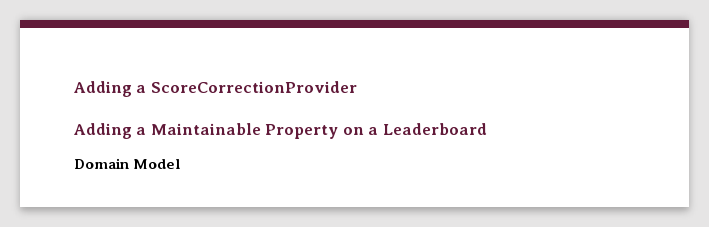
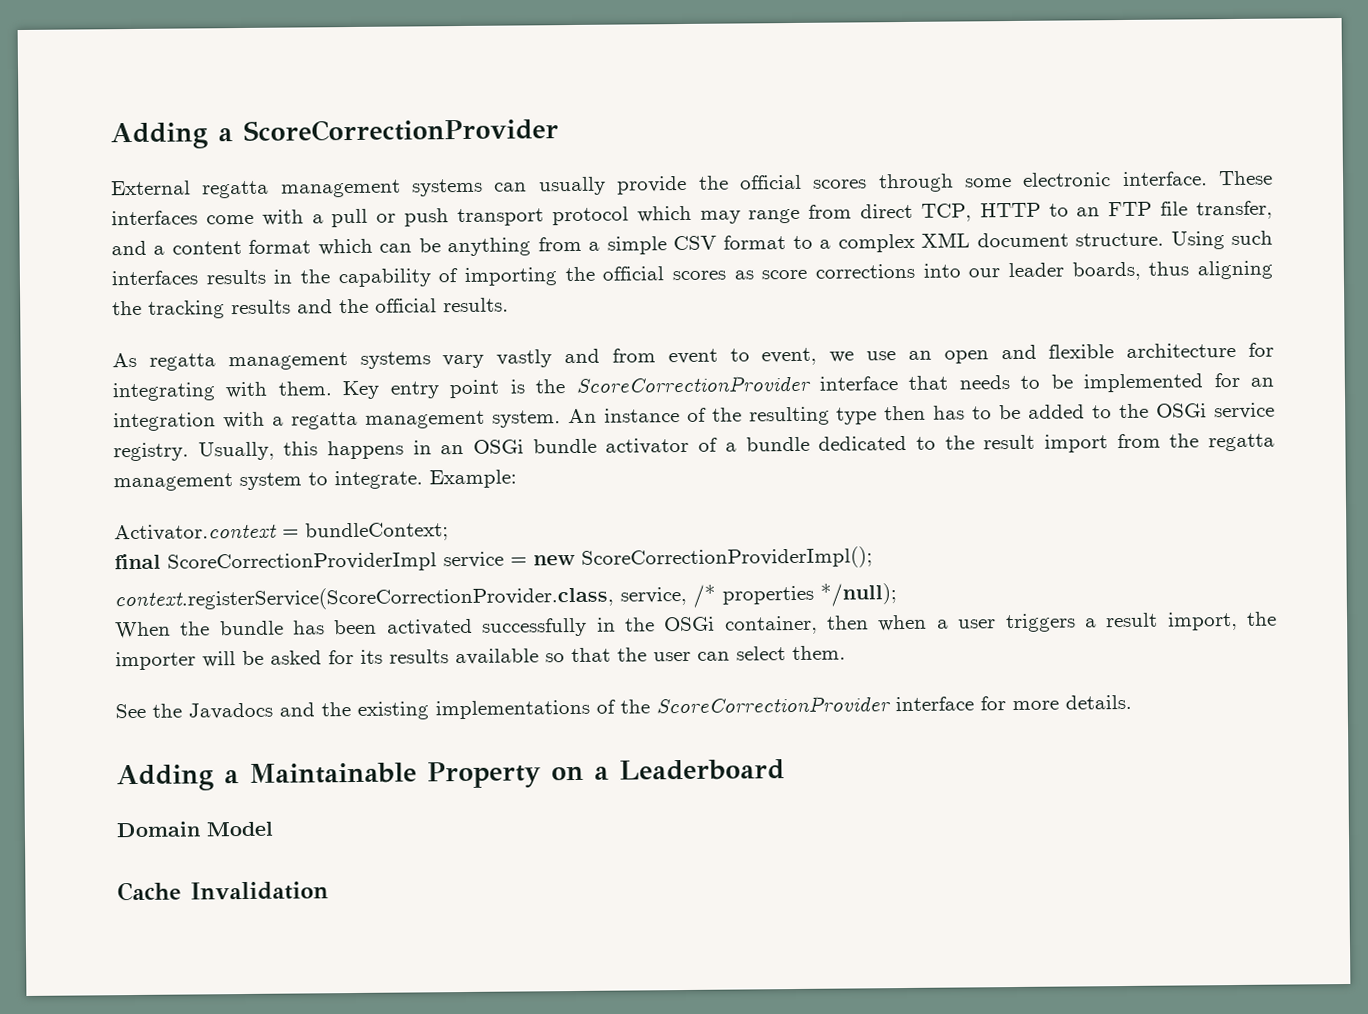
(357, 87) none -> [111,170,1274,199] [111,200,1273,228] [111,230,1274,257] [111,260,1273,288] [112,297,509,319] [112,342,1275,371] [112,372,1274,402] [113,402,1276,432] [113,433,1276,462] [113,469,517,492] [114,522,449,542] [114,546,873,573] [114,583,897,612] [115,611,1277,639] [115,645,846,671] [115,694,1132,720] // External regatta management systems can usually provide the official scores through some electronic interface. These interfaces come with a pull or push transport protocol which may range from direct TCP, HTTP to an FTP file transfer, and a content format which can be anything from a simple CSV format to a complex XML document structure. Using such interfaces results in the capability of importing the official scores as score corrections into our leader boards, thus aligning the tracking results and the official results. // As regatta management systems vary vastly and from event to event, we use an open and flexible architecture for integrating with them. Key entry point is the ScoreCorrectionProvider interface that needs to be implemented for an integration with a regatta management system. An instance of the resulting type then has to be added to the OSGi service registry. Usually, this happens in an OSGi bundle activator of a bundle dedicated to the result import from the regatta management system to integrate. Example: // Activator.context = bundleContext; // final ScoreCorrectionProviderImpl service = new ScoreCorrectionProviderImpl(); // context.registerService(ScoreCorrectionProvider.class, service, /* properties */null); // When the bundle has been activated successfully in the OSGi container, then when a user triggers a result import, the importer will be asked for its results available so that the user can select them. // See the Javadocs and the existing implementations of the ScoreCorrectionProvider interface for more details.
(181, 164) none -> [117,881,329,902] // Cache Invalidation

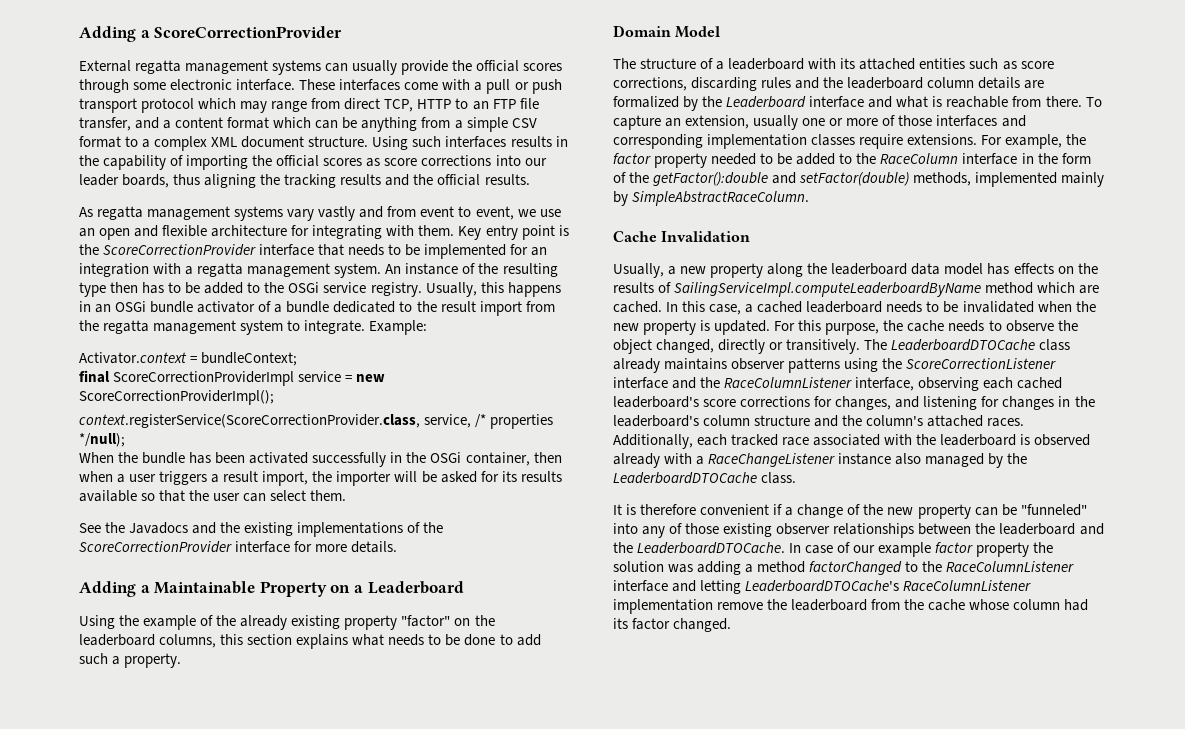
[116,821,273,838] [117,881,329,902] Domain Model // Cache Invalidation -> [79,615,495,630] [79,634,541,649] [79,653,182,668] [613,25,721,38] [613,58,1054,70] [613,77,1045,91] [613,96,1102,111] [613,115,1026,130] [613,134,1087,149] [613,153,1091,168] [613,172,1105,187] [613,191,810,206] [613,231,751,242] [613,263,1098,278] [613,282,1100,297] [613,301,1096,315] [613,320,1078,335] [613,339,1071,354] [613,358,1057,373] [613,377,1063,391] [613,396,1095,410] [613,415,1025,427] [613,434,1091,449] [613,453,1028,468] [613,472,797,484] [613,504,1087,519] [613,523,1104,538] [613,542,1054,557] [613,561,1075,575] [613,580,1032,594] [613,599,1089,614] [613,618,732,632] Using the example of the already existing property "factor" on the leaderboard columns, this section explains what needs to be done to add such a property. // Domain Model // The structure of a leaderboard with its attached entities such as score corrections, discarding rules and the leaderboard column details are formalized by the Leaderboard interface and what is reachable from there. To capture an extension, usually one or more of those interfaces and corresponding implementation classes require extensions. For example, the factor property needed to be added to the RaceColumn interface in the form of the getFactor():double and setFactor(double) methods, implemented mainly by SimpleAbstractRaceColumn. // Cache Invalidation // Usually, a new property along the leaderboard data model has effects on the results of SailingServiceImpl.computeLeaderboardByName method which are cached. In this case, a cached leaderboard needs to be invalidated when the new property is updated. For this purpose, the cache needs to observe the object changed, directly or transitively. The LeaderboardDTOCache class already maintains observer patterns using the ScoreCorrectionListener interface and the RaceColumnListener interface, observing each cached leaderboard's score corrections for changes, and listening for changes in the leaderboard's column structure and the column's attached races. Additionally, each tracked race associated with the leaderboard is observed already with a RaceChangeListener instance also managed by the LeaderboardDTOCache class. // It is therefore convenient if a change of the new property can be "funneled" into any of those existing observer relationships between the leaderboard and the LeaderboardDTOCache. In case of our example factor property the solution was adding a method factorChanged to the RaceColumnListener interface and letting LeaderboardDTOCache's RaceColumnListener implementation remove the leaderboard from the cache whose column had its factor changed.

